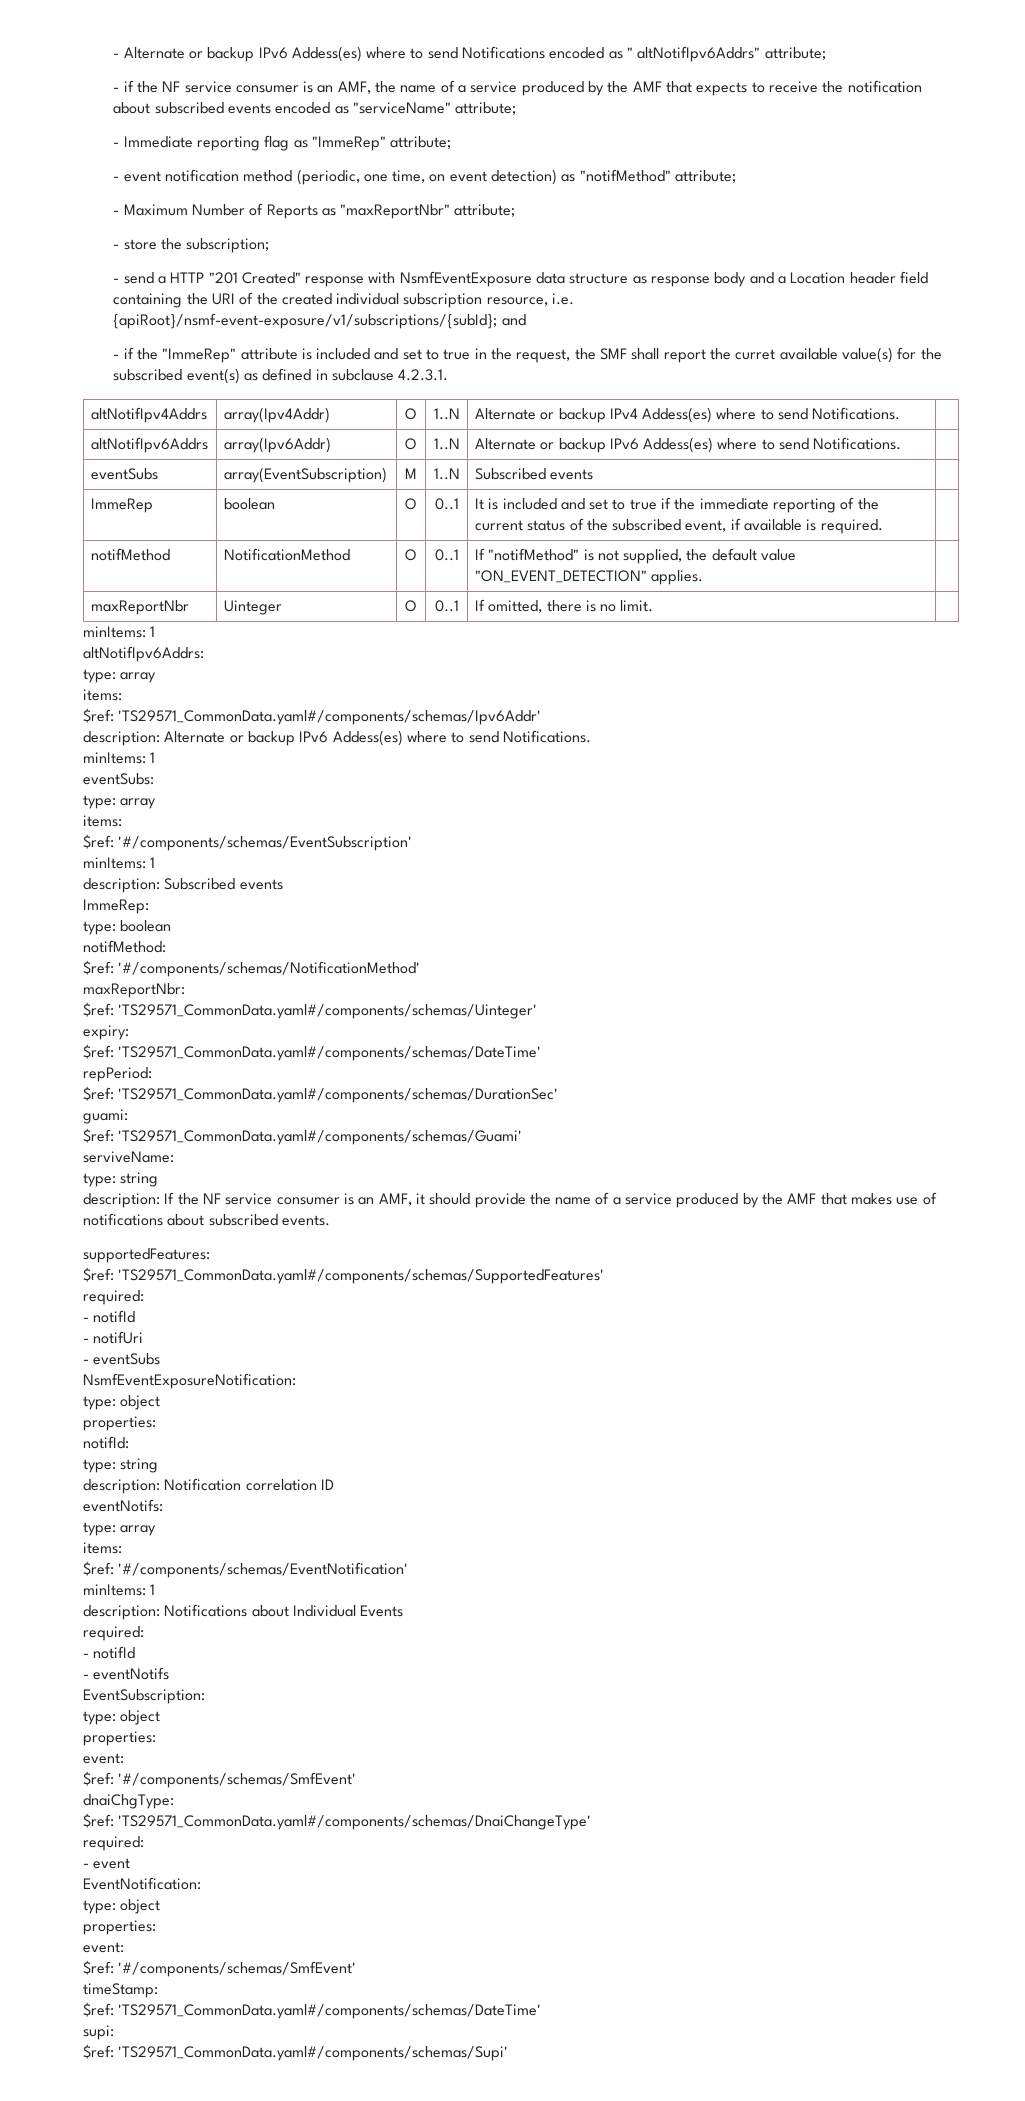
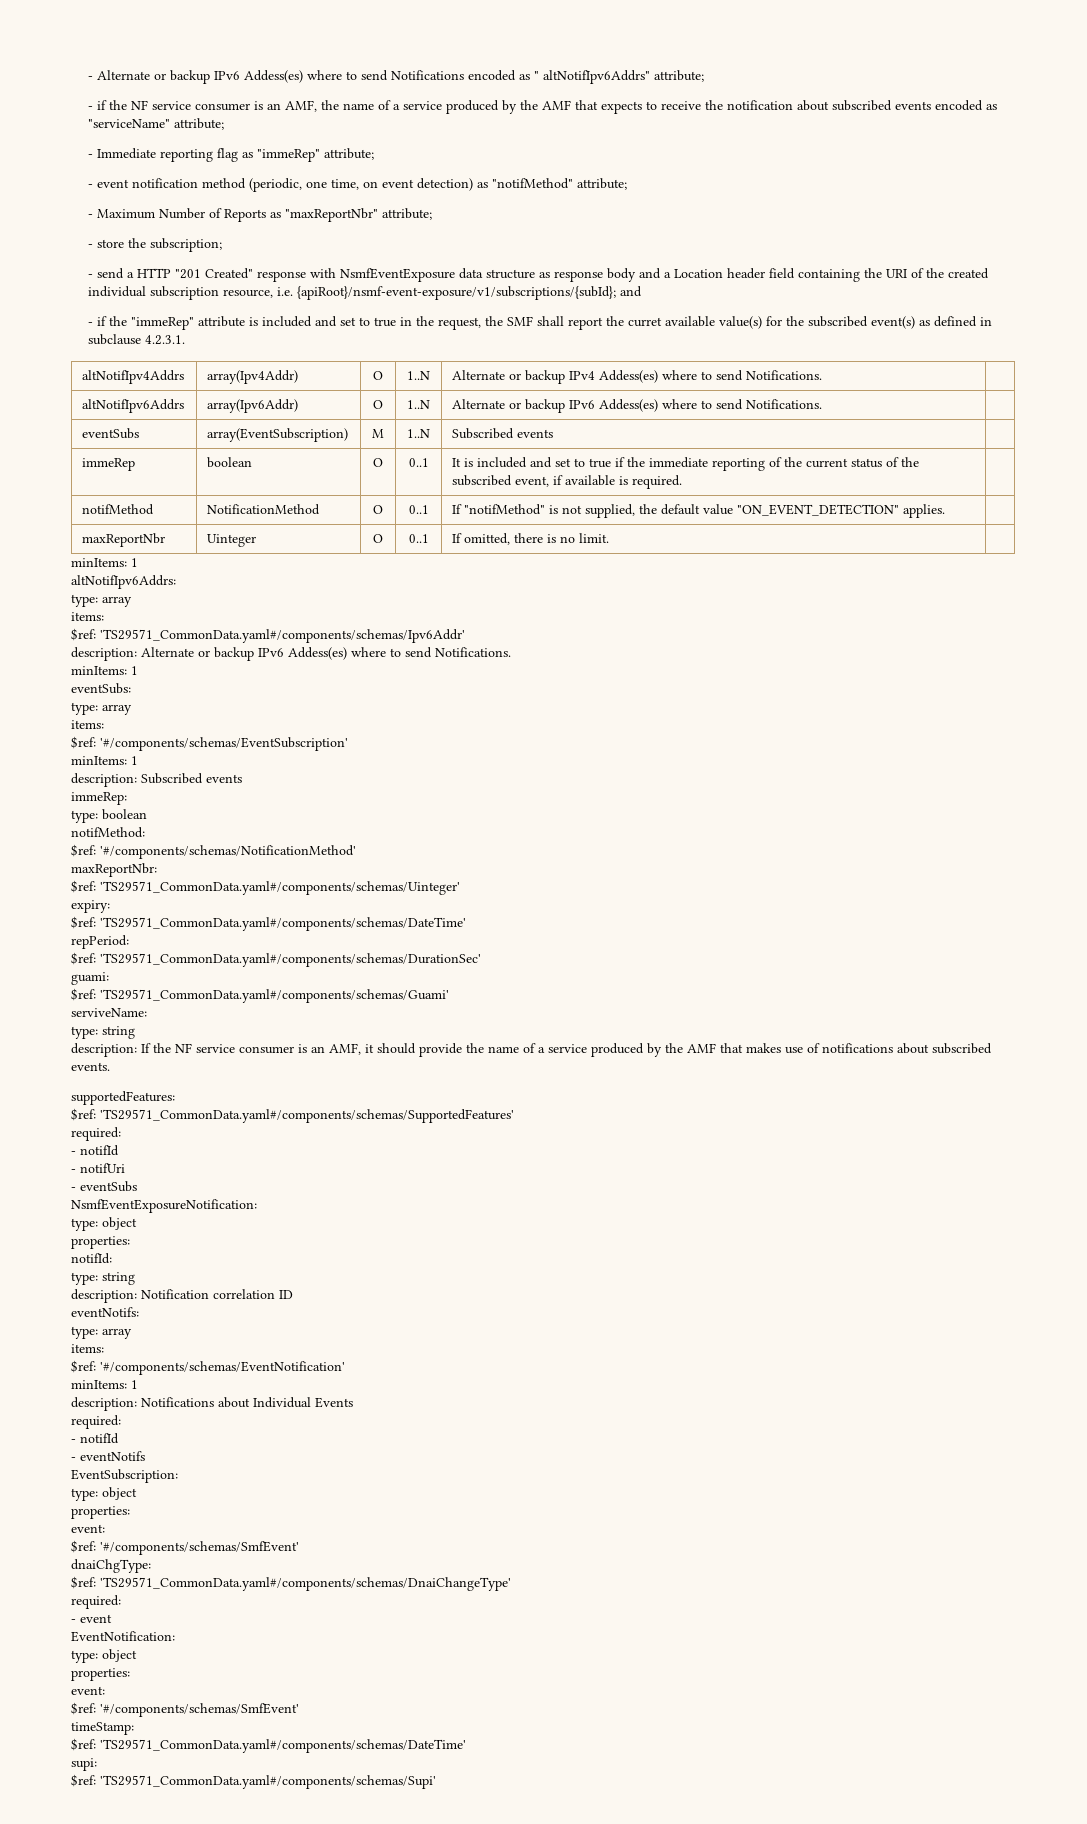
[311,136,386,151] "ImmeRep" -> [257,149,321,162] "immeRep"
[162,348,237,363] "ImmeRep" -> [131,317,195,330] "immeRep"
[90,498,153,513] ImmeRep -> [82,458,136,471] immeRep
[83,899,149,914] ImmeRep: -> [71,792,127,805] immeRep:

